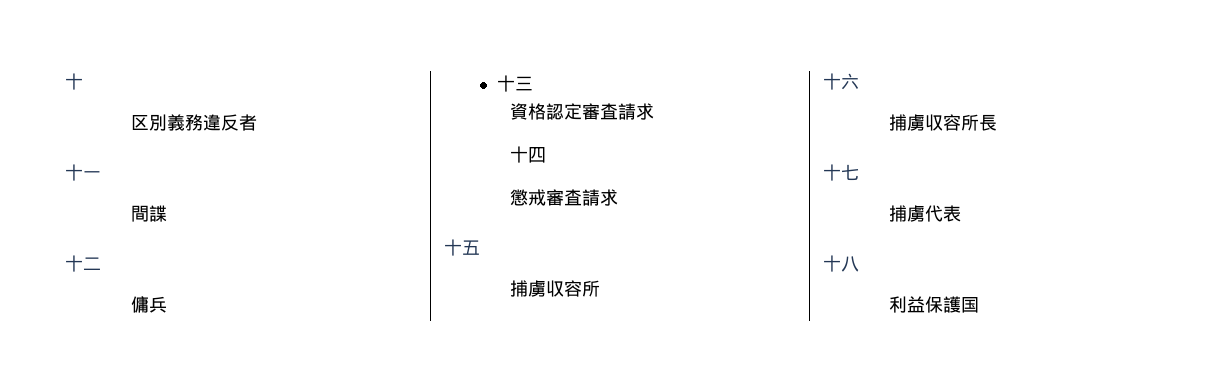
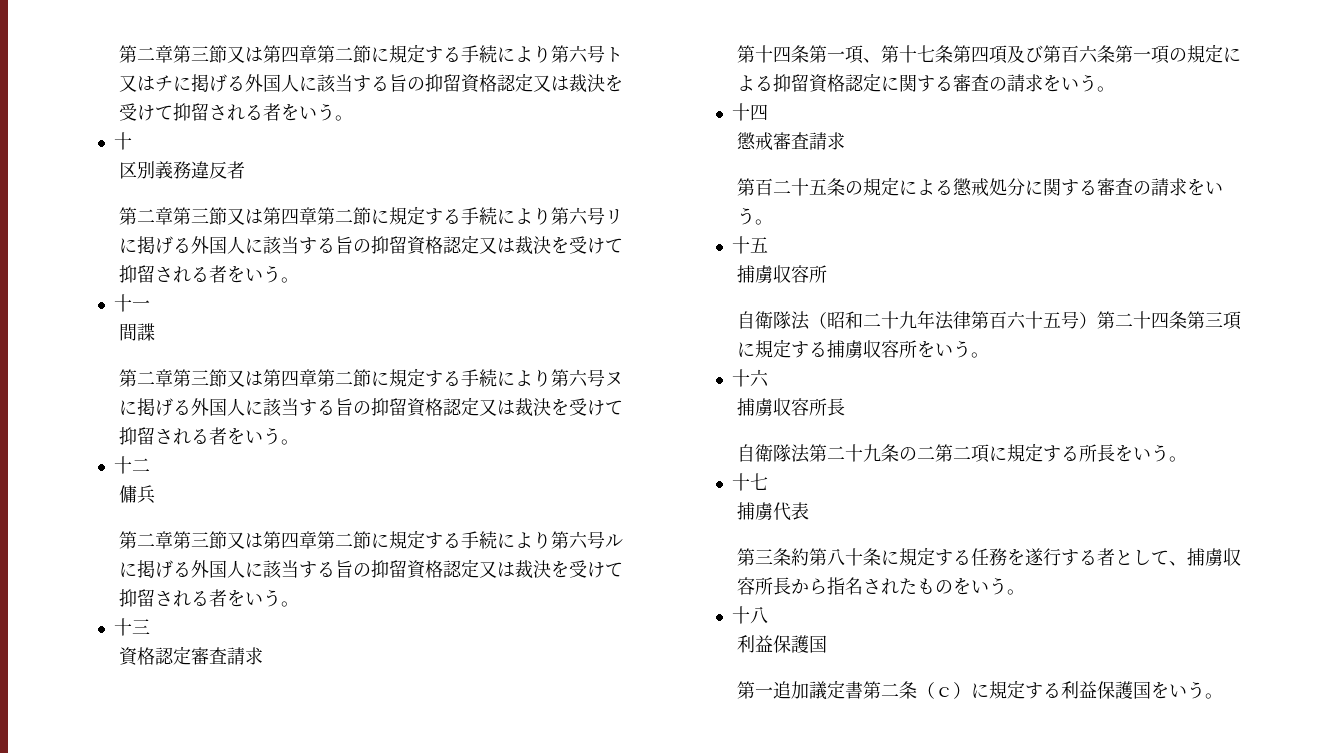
[65,73,83,90] [130,114,257,131] [65,164,101,181] [130,205,167,222] [65,255,101,272] [130,296,167,313] 十 // 区別義務違反者 // 十一 // 間諜 // 十二 // 傭兵 -> [118,44,623,63] [118,73,623,93] [118,103,353,121] [114,132,133,150] [118,161,245,179] [118,206,623,225] [118,235,623,255] [118,265,299,283] [114,294,151,312] [118,323,155,341] [118,368,623,387] [118,397,623,417] [118,427,299,445] [114,456,151,474] [118,485,155,504] [118,530,623,549] [118,559,623,579] [118,589,299,607] 第二章第三節又は第四章第二節に規定する手続により第六号ト又はチに掲げる外国人に該当する旨の抑留資格認定又は裁決を受けて抑留される者をいう。 // 十 // 区別義務違反者 // 第二章第三節又は第四章第二節に規定する手続により第六号リに掲げる外国人に該当する旨の抑留資格認定又は裁決を受けて抑留される者をいう。 // 十一 // 間諜 // 第二章第三節又は第四章第二節に規定する手続により第六号ヌに掲げる外国人に該当する旨の抑留資格認定又は裁決を受けて抑留される者をいう。 // 十二 // 傭兵 // 第二章第三節又は第四章第二節に規定する手続により第六号ルに掲げる外国人に該当する旨の抑留資格認定又は裁決を受けて抑留される者をいう。
[509,146,546,163] [509,189,618,206] [444,239,480,256] [509,280,600,297] [823,73,859,90] [888,114,997,131] [823,164,859,181] [888,205,961,222] [823,255,859,272] [888,296,979,313] 十四 // 懲戒審査請求 // 十五 // 捕虜収容所 // 十六 // 捕虜収容所長 // 十七 // 捕虜代表 // 十八 // 利益保護国 -> [736,44,1241,64] [736,73,1115,93] [732,103,769,121] [736,132,845,151] [736,177,1223,197] [736,207,773,225] [732,236,769,254] [736,265,827,284] [736,310,1241,330] [736,339,989,359] [732,369,770,387] [736,398,845,417] [736,443,1187,463] [732,473,769,491] [736,502,809,521] [736,547,1241,567] [736,577,1025,595] [732,606,769,624] [736,635,827,653] [736,680,1223,700] 第十四条第一項、第十七条第四項及び第百六条第一項の規定による抑留資格認定に関する審査の請求をいう。 // 十四 // 懲戒審査請求 // 第百二十五条の規定による懲戒処分に関する審査の請求をいう。 // 十五 // 捕虜収容所 // 自衛隊法（昭和二十九年法律第百六十五号）第二十四条第三項に規定する捕虜収容所をいう。 // 十六 // 捕虜収容所長 // 自衛隊法第二十九条の二第二項に規定する所長をいう。 // 十七 // 捕虜代表 // 第三条約第八十条に規定する任務を遂行する者として、捕虜収容所長から指名されたものをいう。 // 十八 // 利益保護国 // 第一追加議定書第二条（ｃ）に規定する利益保護国をいう。

